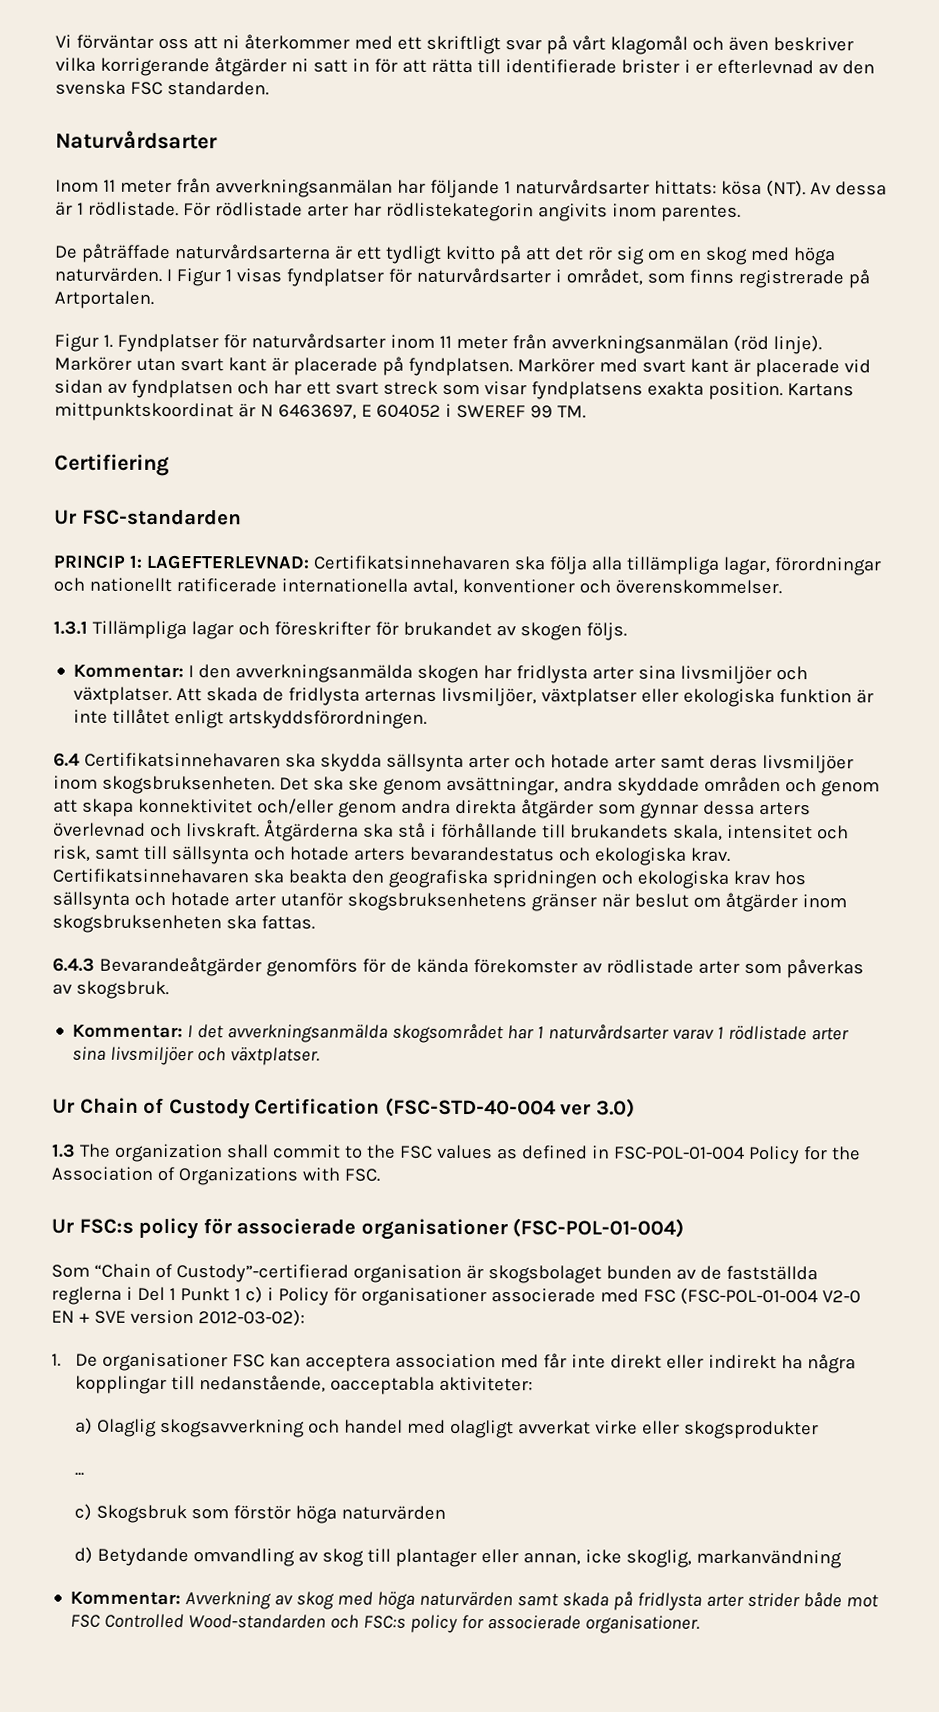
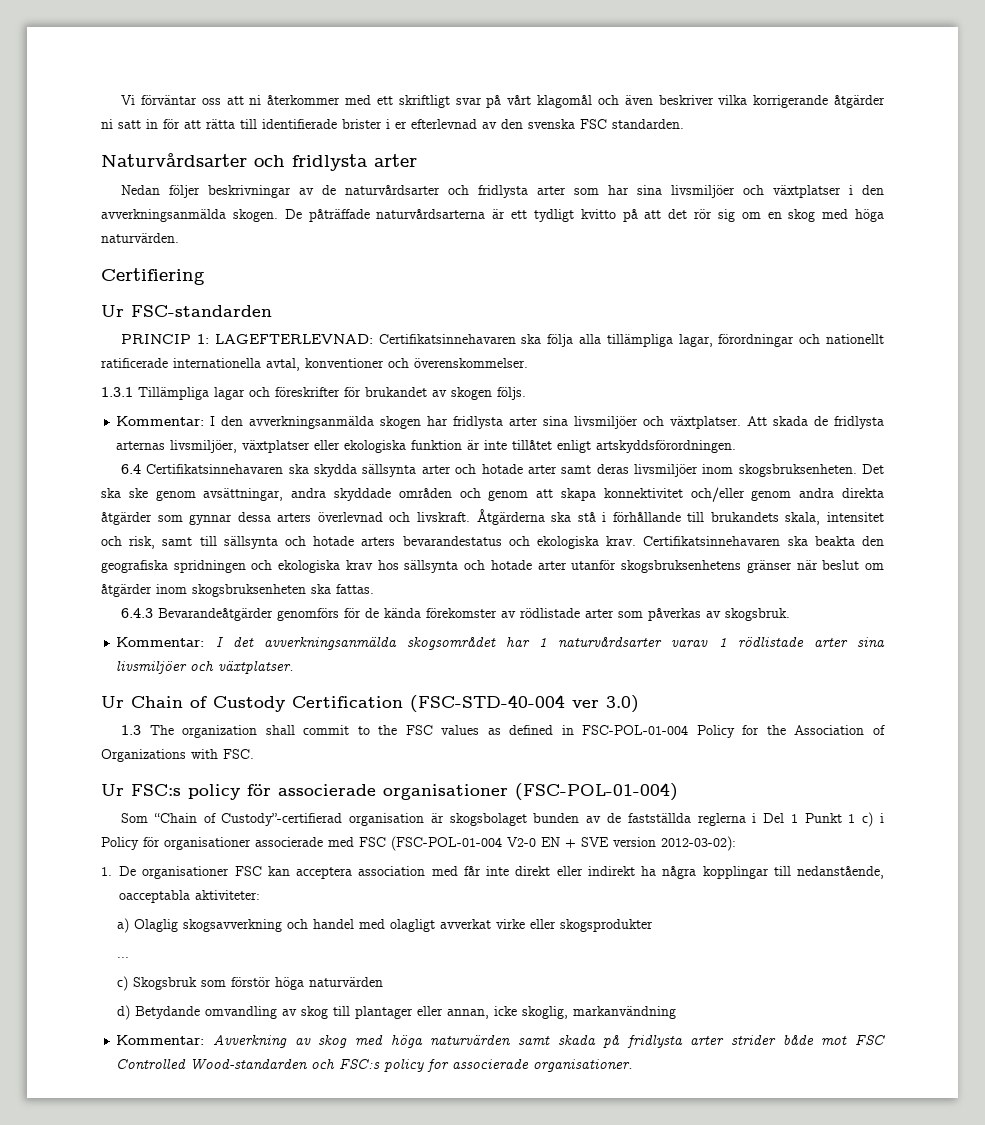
[55,178,887,199] [55,201,741,222] // Inom 11 meter från avverkningsanmälan har följande 1 naturvårdsarter hittats: kösa (NT). Av dessa är 1 rödlistade. För rödlistade arter har rödlistekategorin angivits inom parentes. // -> [254,154,417,171] [121,185,885,198] [101,209,278,222] och fridlysta arter // Nedan följer beskrivningar av de naturvårdsarter och fridlysta arter som har sina livsmiljöer och växtplatser i den avverkningsanmälda skogen.
[165,267,870,289] [54,290,154,309] [54,333,822,355] [54,356,871,378] [54,379,854,401] [54,402,586,422] I Figur 1 visas fyndplatser för naturvårdsarter i området, som finns registrerade på Artportalen. // Figur 1. Fyndplatser för naturvårdsarter inom 11 meter från avverkningsanmälan (röd linje). Markörer utan svart kant är placerade på fyndplatsen. Markörer med svart kant är placerade vid sidan av fyndplatsen och har ett svart streck som visar fyndplatsens exakta position. Kartans mittpunktskoordinat är N 6463697, E 604052 i SWEREF 99 TM. -> (179, 238) none

